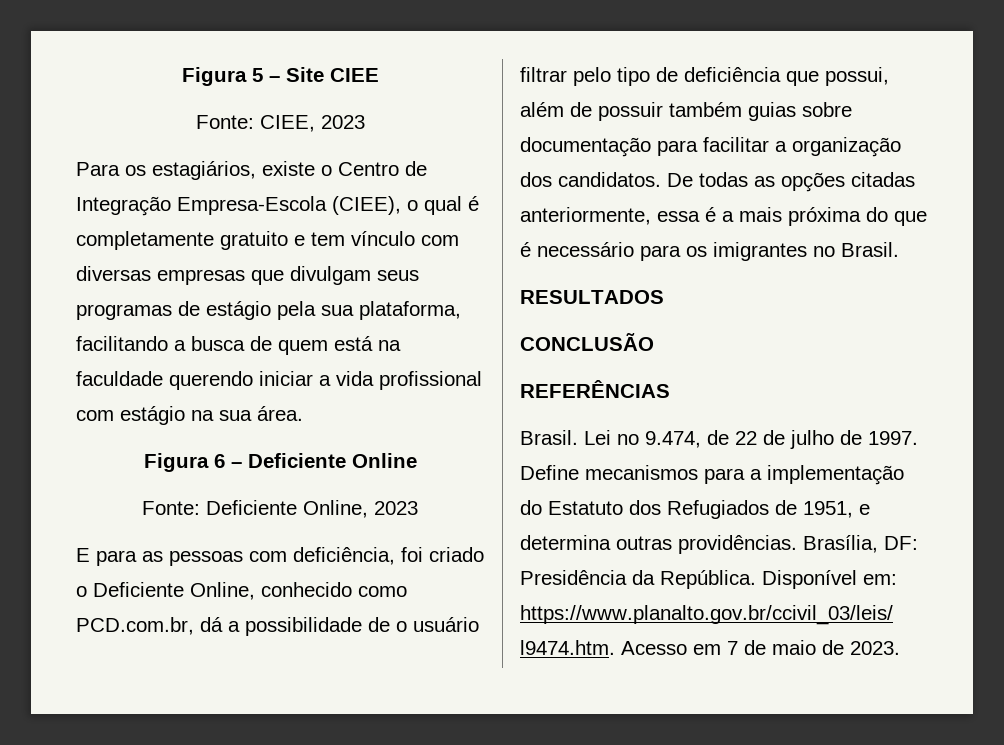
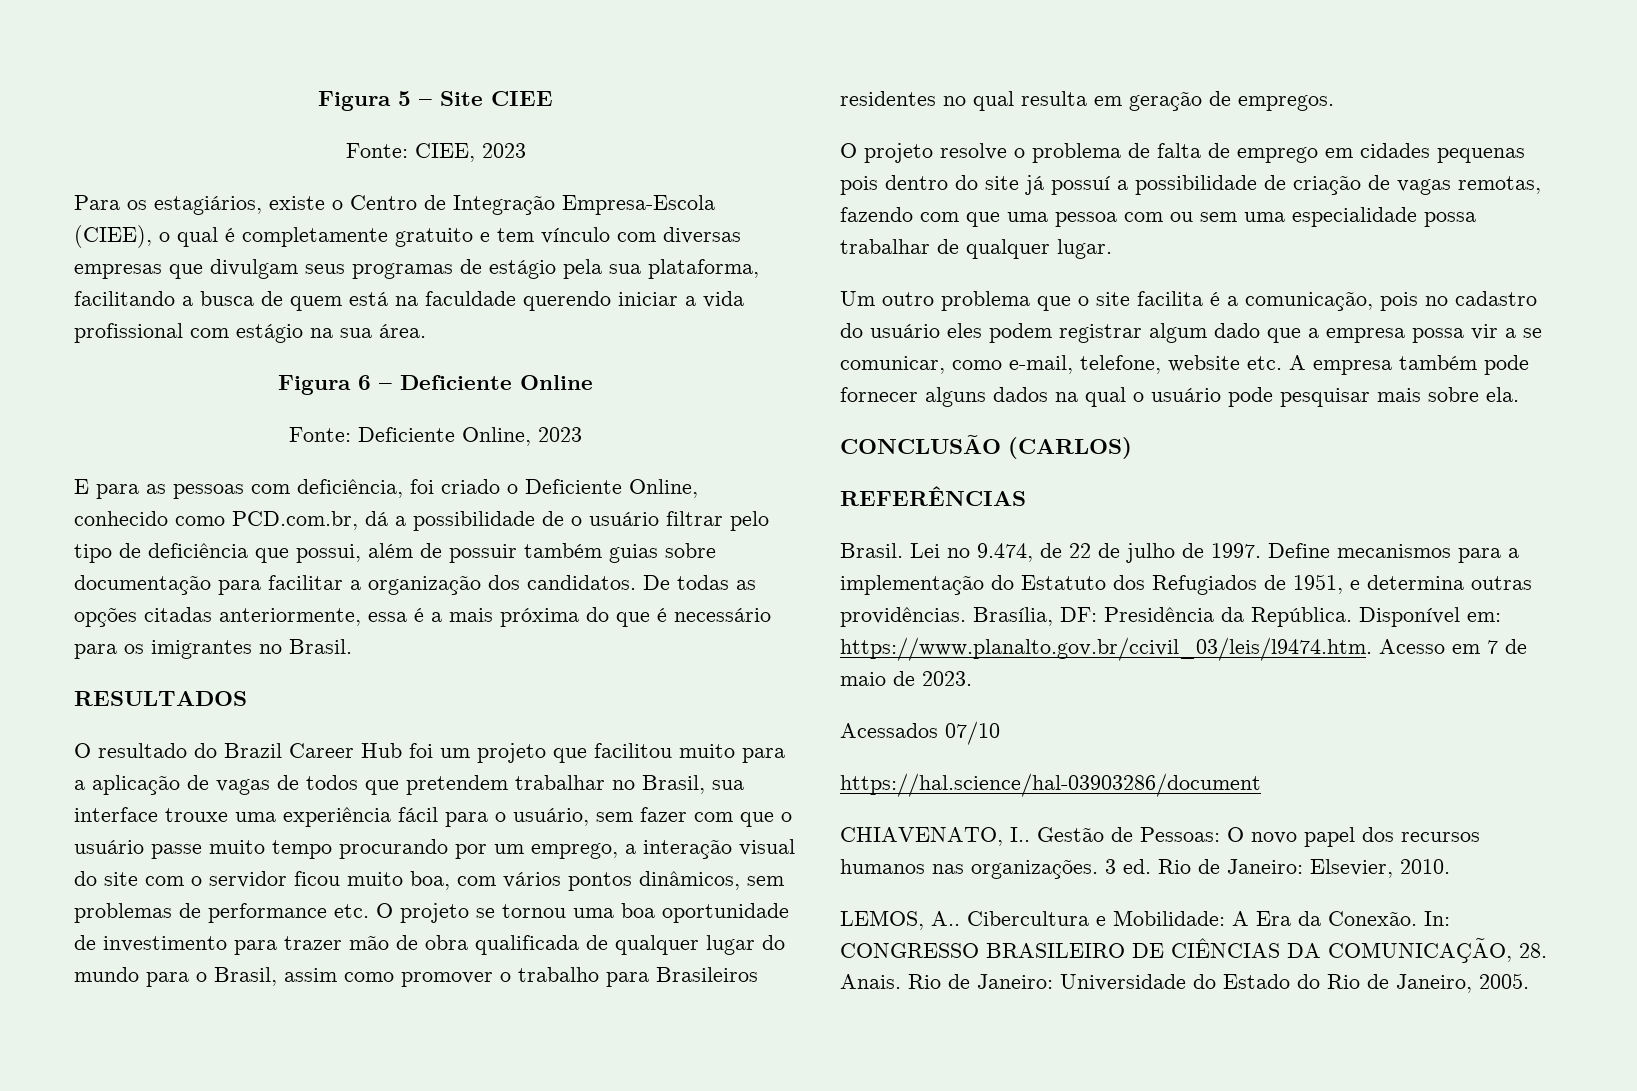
(664, 297) none -> [74,743,785,763] [74,775,744,795] [74,807,792,827] [74,839,795,859] [74,871,784,891] [74,903,789,923] [74,935,785,955] [74,967,758,987] [840,91,1334,111] [840,143,1525,163] [840,175,1541,195] [840,207,1476,227] [840,239,1112,259] [840,291,1537,311] [840,323,1542,343] [840,355,1529,375] [840,387,1519,407] // O resultado do Brazil Career Hub foi um projeto que facilitou muito para a aplicação de vagas de todos que pretendem trabalhar no Brasil, sua interface trouxe uma experiência fácil para o usuário, sem fazer com que o usuário passe muito tempo procurando por um emprego, a interação visual do site com o servidor ficou muito boa, com vários pontos dinâmicos, sem problemas de performance etc. O projeto se tornou uma boa oportunidade de investimento para trazer mão de obra qualificada de qualquer lugar do mundo para o Brasil, assim como promover o trabalho para Brasileiros residentes no qual resulta em geração de empregos. // O projeto resolve o problema de falta de emprego em cidades pequenas pois dentro do site já possuí a possibilidade de criação de vagas remotas, fazendo com que uma pessoa com ou sem uma especialidade possa trabalhar de qualquer lugar. // Um outro problema que o site facilita é a comunicação, pois no cadastro do usuário eles podem registrar algum dado que a empresa possa vir a se comunicar, como e-mail, telefone, website etc. A empresa também pode fornecer alguns dados na qual o usuário pode pesquisar mais sobre ela.
(654, 342) none -> [1008,437,1132,459] (CARLOS)
(900, 648) none -> [840,721,1000,745] [840,773,1261,797] [840,827,1480,847] [840,859,1450,879] [840,910,1450,930] [840,937,1547,963] [840,973,1529,993] // Acessados 07/10 // https://hal.science/hal-03903286/document // CHIAVENATO, I.. Gestão de Pessoas: O novo papel dos recursos humanos nas organizações. 3 ed. Rio de Janeiro: Elsevier, 2010. // LEMOS, A.. Cibercultura e Mobilidade: A Era da Conexão. In: CONGRESSO BRASILEIRO DE CIÊNCIAS DA COMUNICAÇÃO, 28. Anais. Rio de Janeiro: Universidade do Estado do Rio de Janeiro, 2005.

